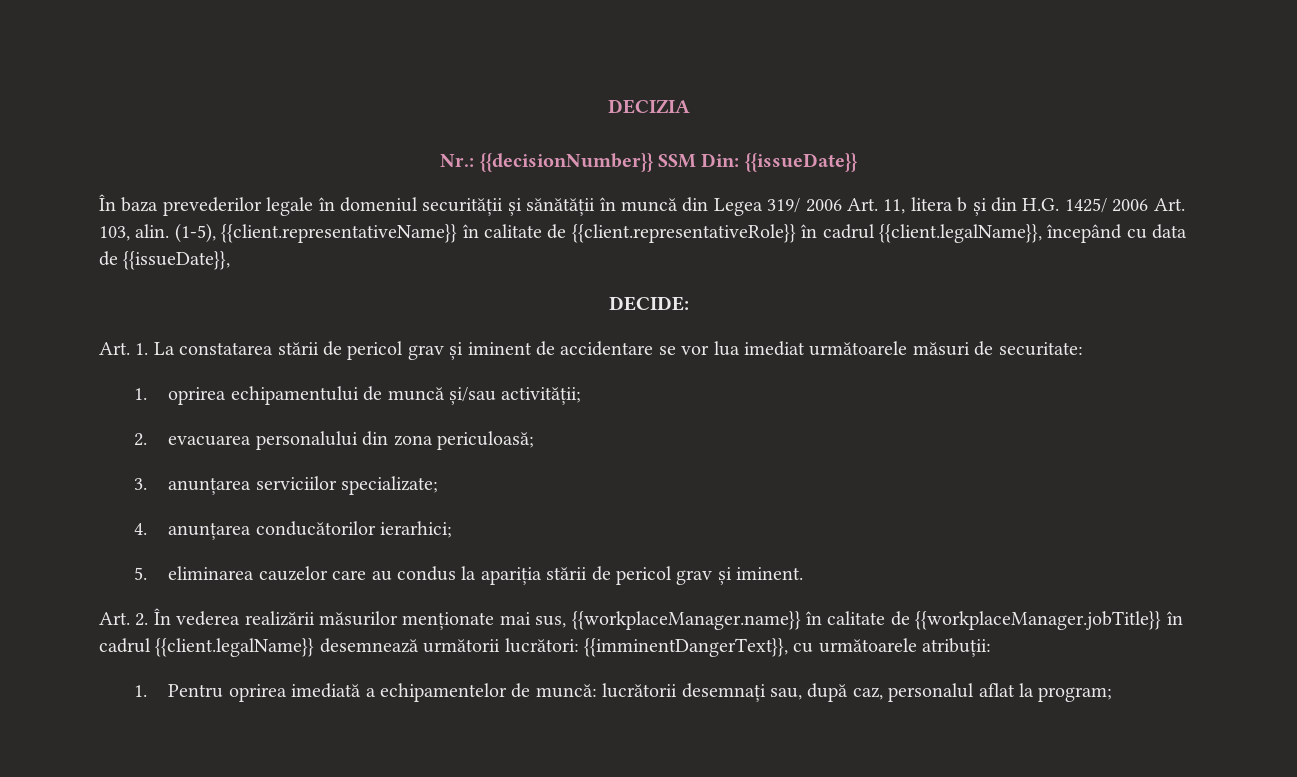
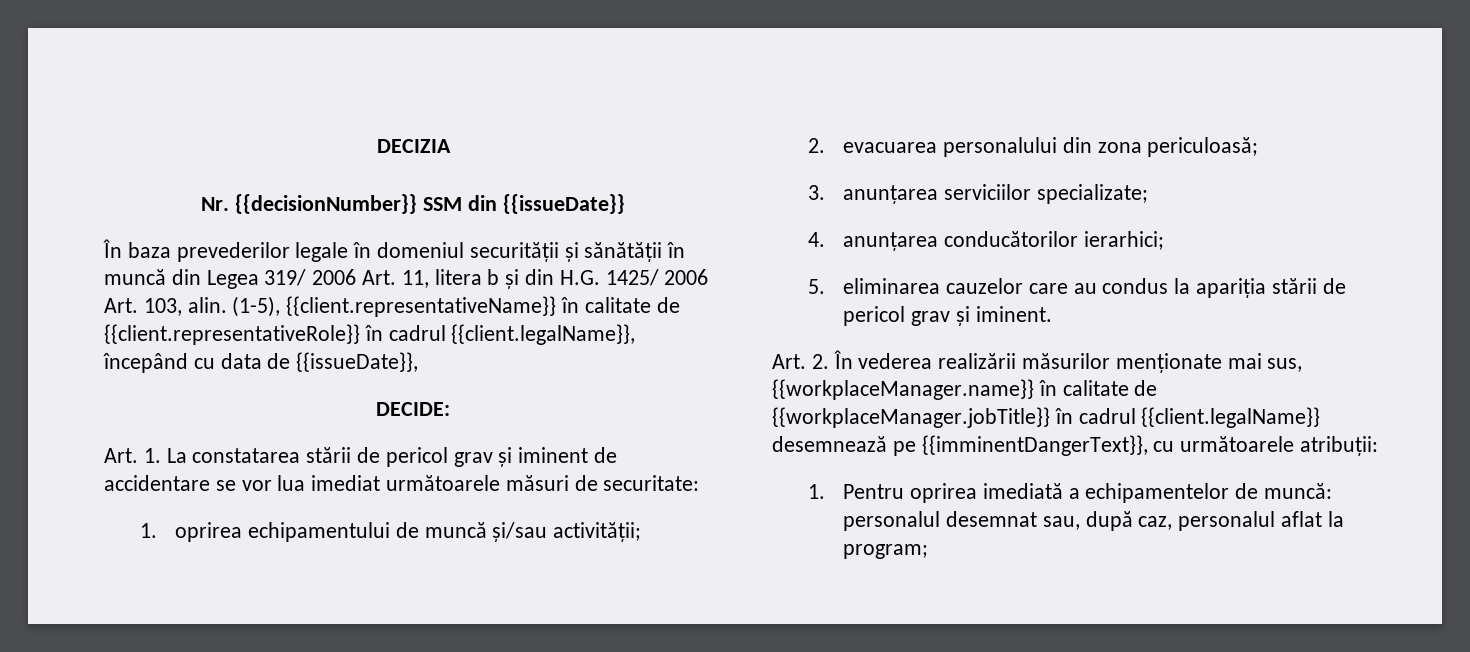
[440,154,475,167] Nr.: -> [201,197,230,211] Nr.
[701,153,740,167] Din: -> [467,195,497,211] din
[423,638,579,653] următorii lucrători: -> [892,441,916,456] pe
[602,683,766,702] lucrătorii desemnați -> [843,511,1038,531] personalul desemnat

